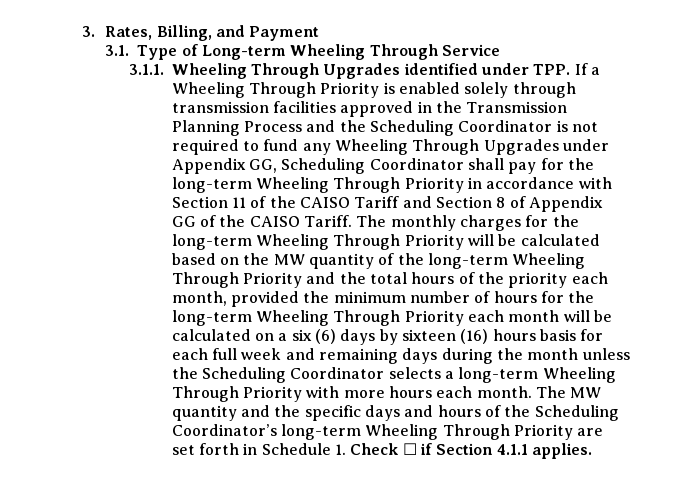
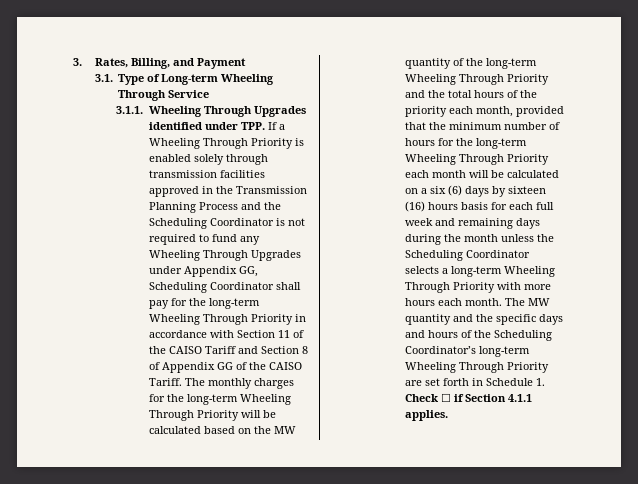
(299, 299) none -> [404,122,426,130] that

